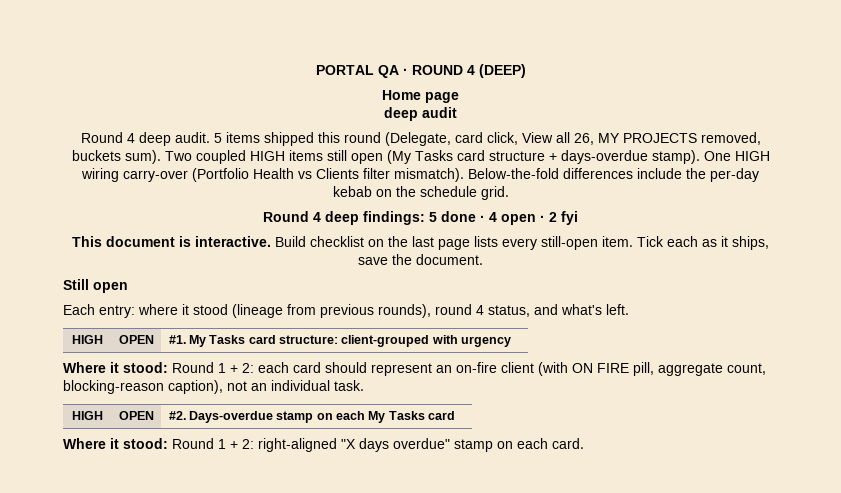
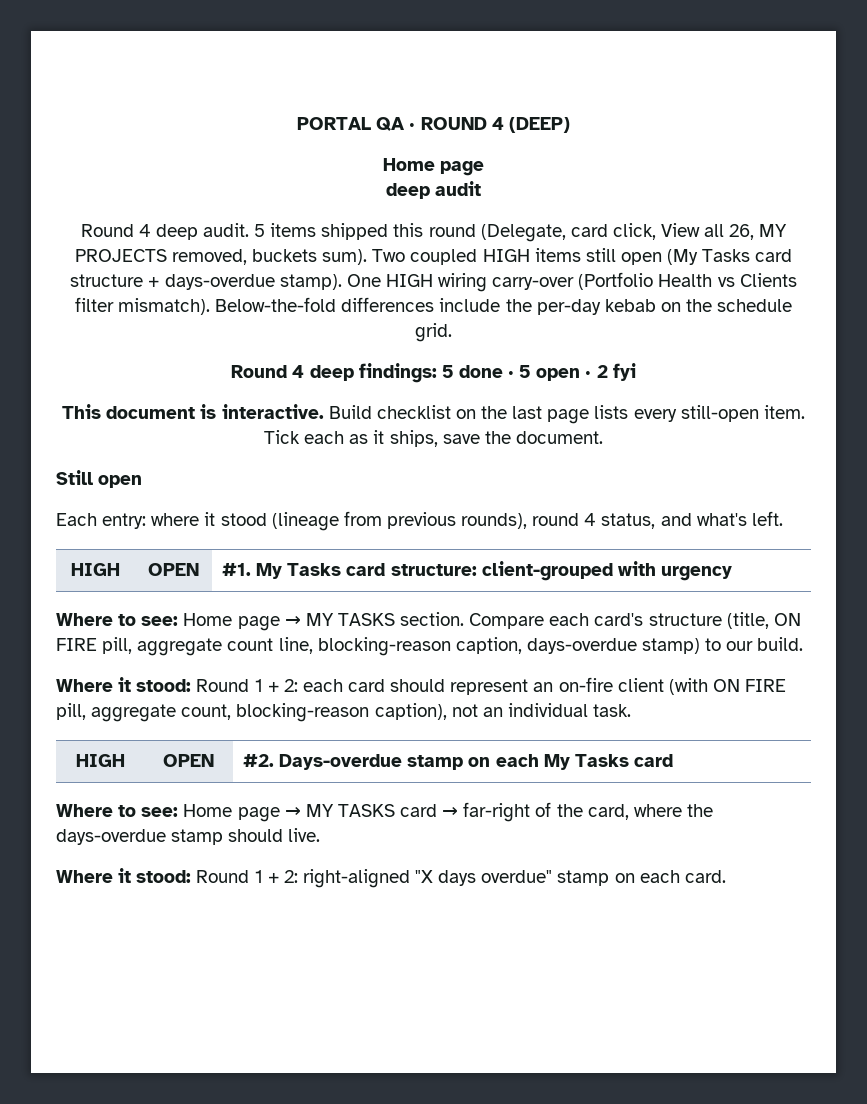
[489,212,497,222] 4 -> [519,365,532,378] 5
(512, 341) none -> [56,612,801,631] [56,637,804,656] // Where to see: Home page → MY TASKS section. Compare each card's structure (title, ON FIRE pill, aggregate count line, blocking-reason caption, days-overdue stamp) to our build.
(456, 415) none -> [56,802,713,822] [56,828,321,845] // Where to see: Home page → MY TASKS card → far-right of the card, where the days-overdue stamp should live.

